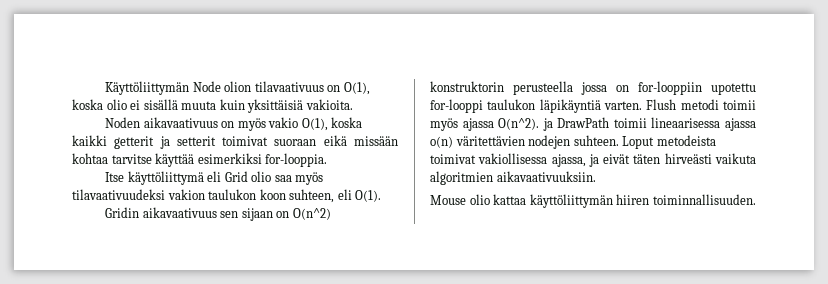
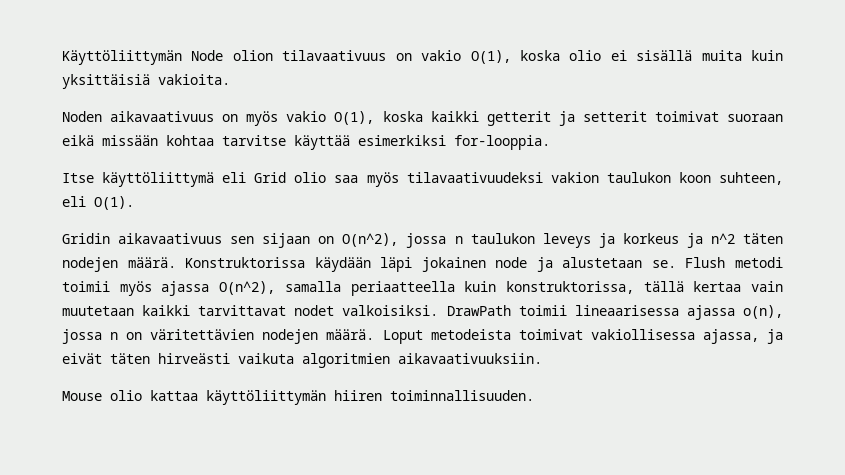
(341, 88) none -> [421,50,462,61] vakio
[181,101,217,110] muuta -> [701,50,742,61] muita
[292,208,331,220] [430,81,756,95] [430,99,642,113] O(n^2) konstruktorin perusteella jossa on for-looppiin upotettu for-looppi taulukon läpikäyntiä varten. -> [342,233,783,248] [62,257,676,272] O(n^2), jossa n taulukon leveys ja korkeus ja n^2 täten nodejen määrä. Konstruktorissa käydään läpi jokainen node ja alustetaan se.
[498,117,756,131] [430,136,453,148] O(n^2). ja DrawPath toimii lineaarisessa ajassa o(n) -> [219,281,783,296] [62,305,783,320] [62,329,143,344] O(n^2), samalla periaatteella kuin konstruktorissa, tällä kertaa vain muutetaan kaikki tarvittavat nodet valkoisiksi. DrawPath toimii lineaarisessa ajassa o(n), jossa n on
[573,135,619,146] suhteen. -> [326,329,375,340] määrä.

